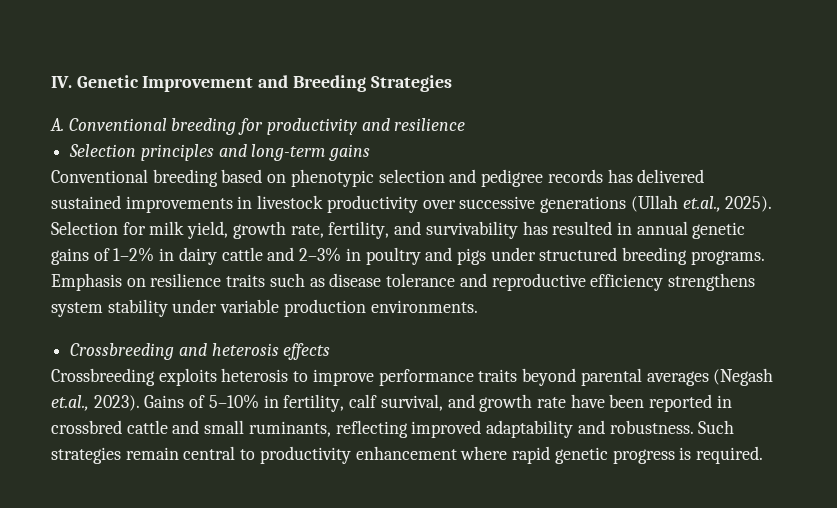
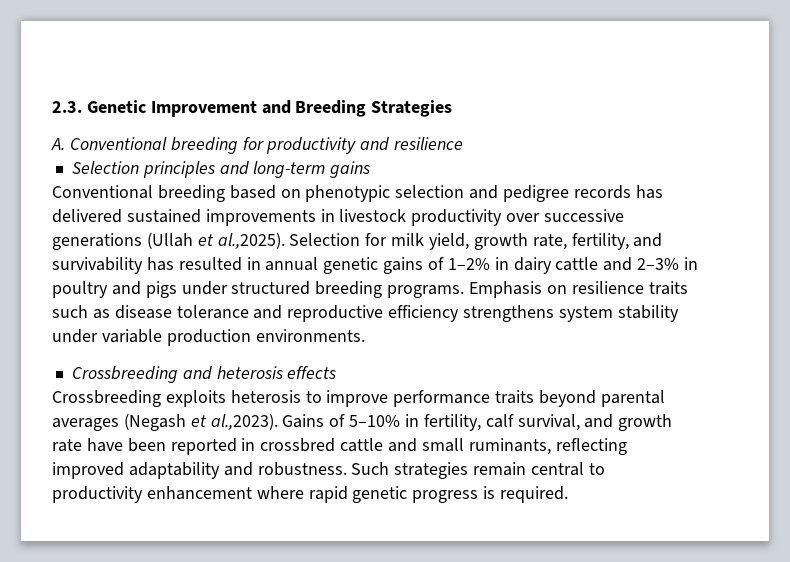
[51,76,72,88] IV. -> [52,101,82,113] 2.3.
[682,196,773,212] et.al., 2025). -> [197,232,285,249] et al.,2025).
[51,395,140,411] et.al., 2023). -> [190,413,278,430] et al.,2023).

